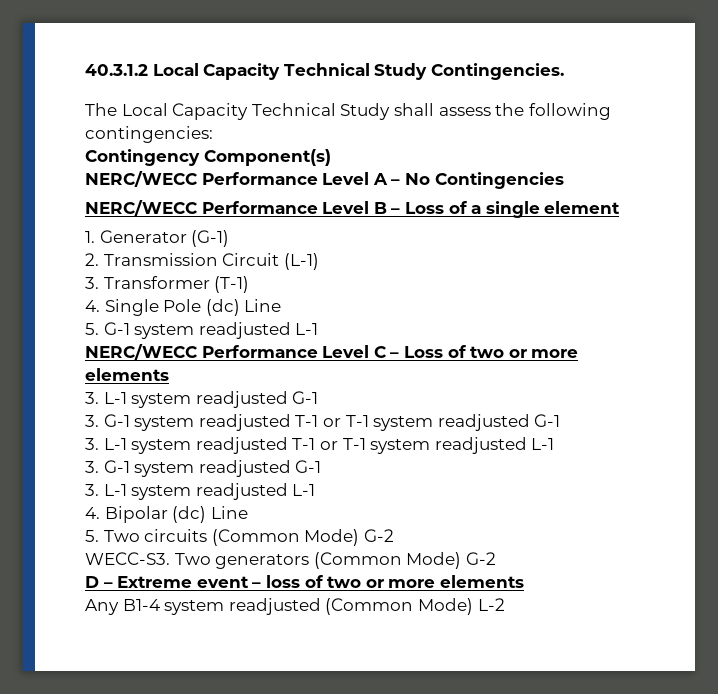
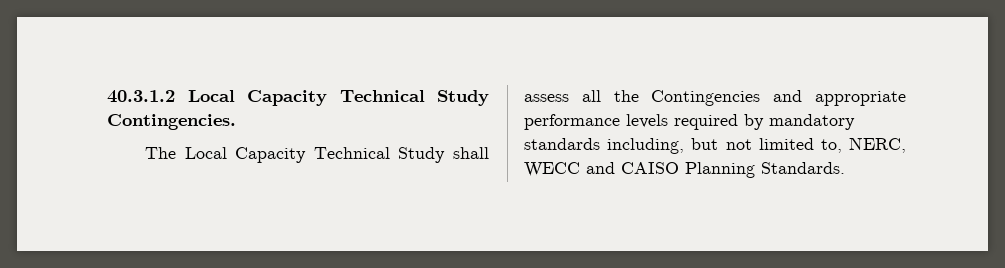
[495,103,611,120] [85,126,213,143] [85,149,331,166] [85,171,564,189] [85,200,621,218] [85,230,230,247] [85,253,319,270] [85,276,250,293] [85,299,282,316] [85,322,319,339] [85,344,579,360] [85,368,169,381] [85,391,319,408] [85,414,561,431] [85,437,555,454] [85,460,322,477] [85,483,316,500] [85,506,248,523] [85,529,394,546] [85,552,496,569] [85,575,524,588] [85,598,505,615] the following contingencies: // Contingency Component(s) // NERC/WECC Performance Level A – No Contingencies // NERC/WECC Performance Level B – Loss of a single element // 1. Generator (G-1) // 2. Transmission Circuit (L-1) // 3. Transformer (T-1) // 4. Single Pole (dc) Line // 5. G-1 system readjusted L-1 // NERC/WECC Performance Level C – Loss of two or more elements // 3. L-1 system readjusted G-1 // 3. G-1 system readjusted T-1 or T-1 system readjusted G-1 // 3. L-1 system readjusted T-1 or T-1 system readjusted L-1 // 3. G-1 system readjusted G-1 // 3. L-1 system readjusted L-1 // 4. Bipolar (dc) Line // 5. Two circuits (Common Mode) G-2 // WECC-S3. Two generators (Common Mode) G-2 // D – Extreme event – loss of two or more elements // Any B1-4 system readjusted (Common Mode) L-2 -> [581,90,906,106] [524,114,855,130] [524,137,906,154] [524,162,845,178] all the Contingencies and appropriate performance levels required by mandatory standards including, but not limited to, NERC, WECC and CAISO Planning Standards.

